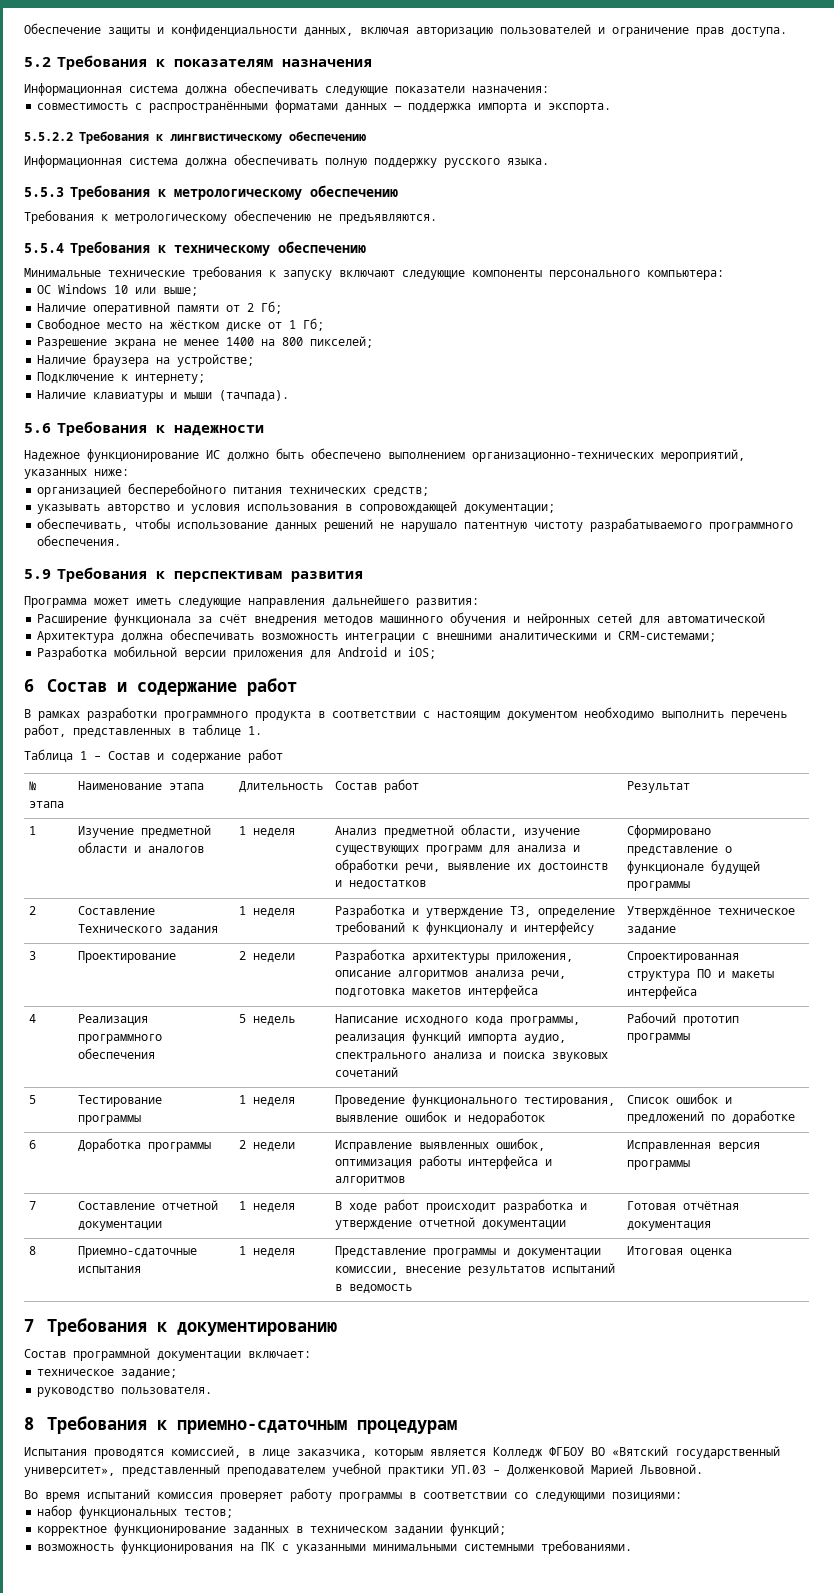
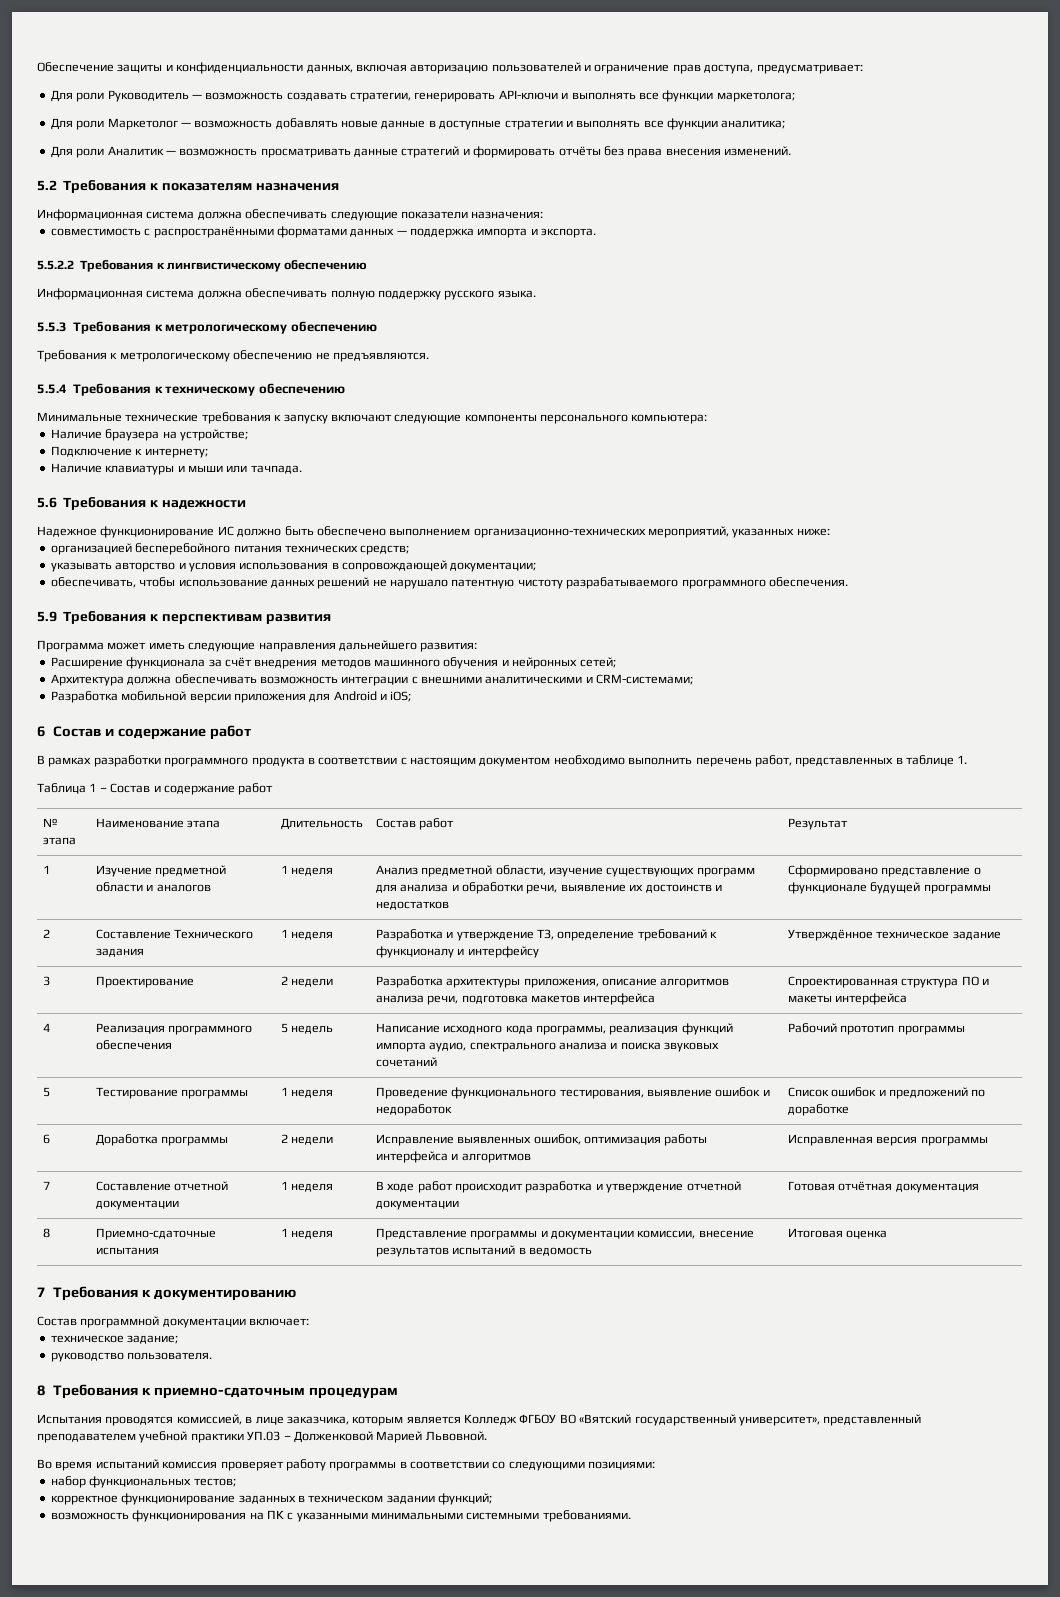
[731,27,787,37] доступа. -> [704,64,863,74] [50,90,795,102] [50,118,786,130] [50,146,791,158] доступа, предусматривает: // Для роли Руководитель — возможность создавать стратегии, генерировать API-ключи и выполнять все функции маркетолога; // Для роли Маркетолог — возможность добавлять новые данные в доступные стратегии и выполнять все функции аналитика; // Для роли Аналитик — возможность просматривать данные стратегий и формировать отчёты без права внесения изменений.
[37,284,199,296] [37,301,283,315] [37,318,325,332] [37,336,374,349] // ОС Windows 10 или выше; // Наличие оперативной памяти от 2 Гб; // Свободное место на жёстком диске от 1 Гб; // Разрешение экрана не менее 1400 на 800 пикселей; -> (708, 419) none
[219,390,290,402] (тачпада). -> [226,465,302,474] или тачпада.
[597,613,766,626] сетей для автоматической -> [579,657,616,668] сетей;

